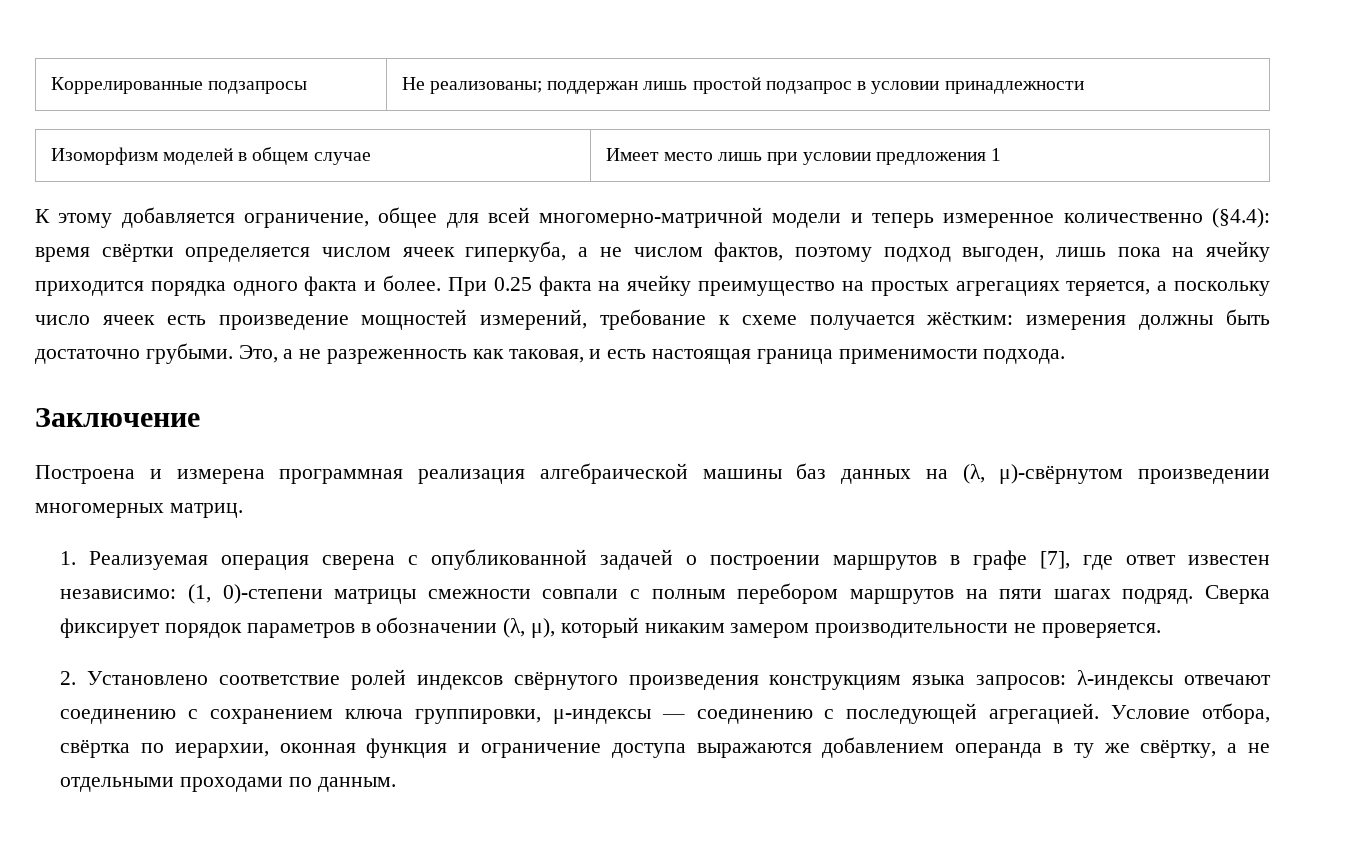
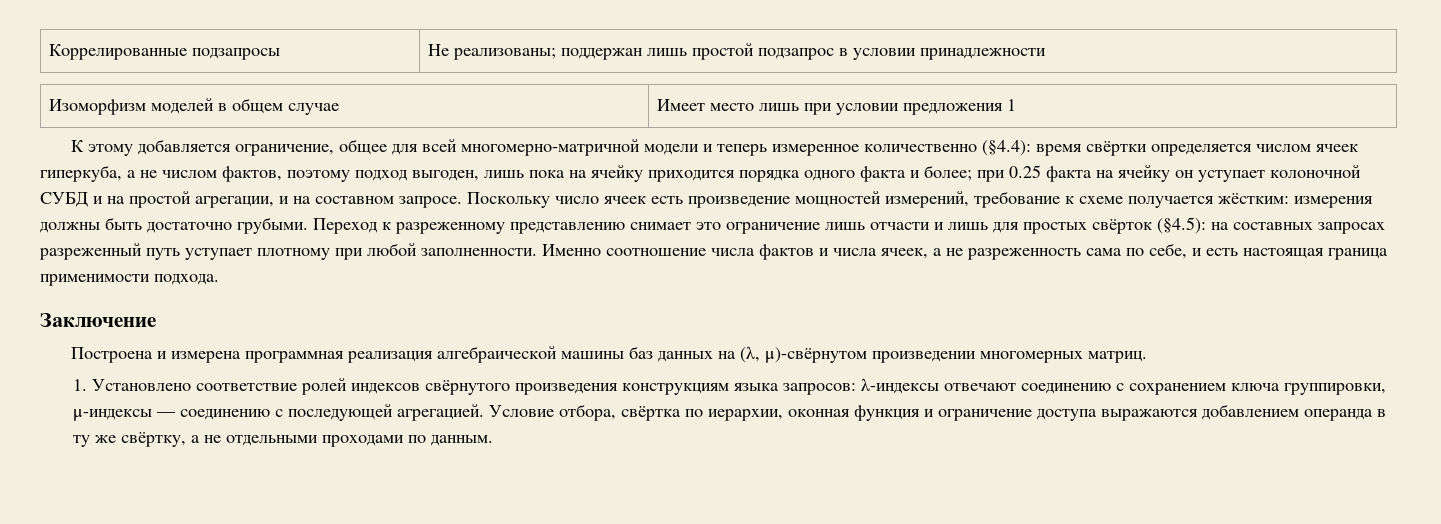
[383,275,487,296] более. При -> [924,165,1005,182] более; при
[698,281,1270,296] преимущество на простых агрегациях теряется, а поскольку -> [1175,165,1361,182] [40,191,550,208] он уступает колоночной СУБД и на простой агрегации, и на составном запросе. Поскольку
[238,345,584,364] Это, а не разреженность как таковая, -> [313,217,1385,234] [39,243,1187,260] Переход к разреженному представлению снимает это ограничение лишь отчасти и лишь для простых свёрток (§4.5): на составных запросах разреженный путь уступает плотному при любой заполненности. Именно соотношение числа фактов и числа ячеек, а не разреженность сама по себе,
[89,549,1271,570] [60,583,1270,604] [60,617,1161,638] [60,671,77,685] Реализуемая операция сверена с опубликованной задачей о построении маршрутов в графе [7], где ответ известен независимо: (1, 0)-степени матрицы смежности совпали с полным перебором маршрутов на пяти шагах подряд. Сверка фиксирует порядок параметров в обозначении (λ, μ), который никаким замером производительности не проверяется. // 2. -> (88, 385) none

